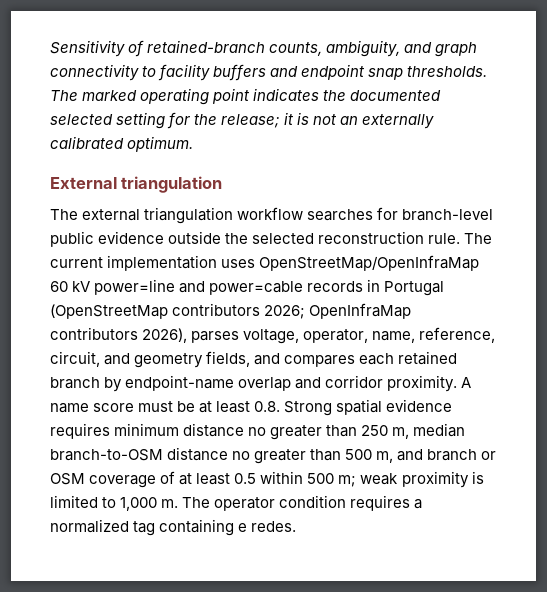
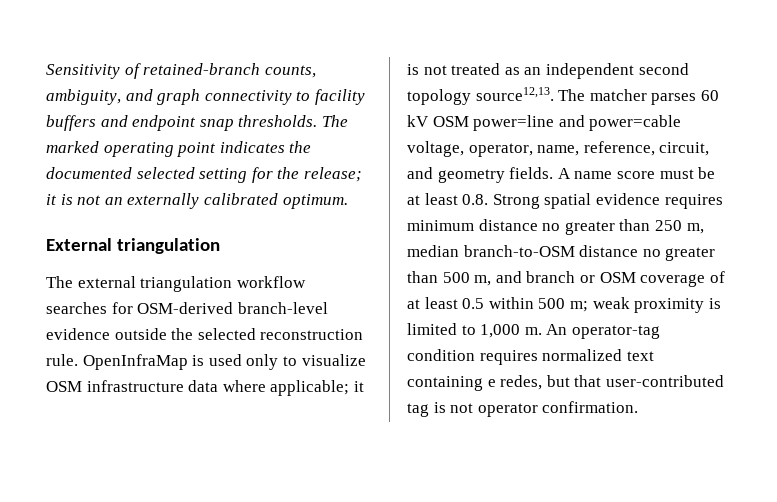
[402,209,494,221] [50,231,94,247] branch-level public -> [137,302,328,314] OSM-derived branch-level
[464,233,493,244] [50,255,480,271] The current implementation uses OpenStreetMap/OpenInfraMap -> [82,354,366,370] [46,380,364,396] [407,63,689,79] [407,87,697,105] OpenInfraMap is used only to visualize OSM infrastructure data where applicable; it is not treated as an independent second topology source12,13. The matcher parses
(91, 286) none -> [432,116,469,127] OSM
[307,279,445,296] [50,303,412,319] [50,327,240,343] records in Portugal (OpenStreetMap contributors 2026; OpenInfraMap contributors 2026), parses -> (682, 123) none
[206,351,458,367] [50,375,458,392] fields, and compares each retained branch by endpoint-name overlap and corridor proximity. -> [509,167,554,179] fields.
[182,495,423,511] [50,519,297,536] The operator condition requires a normalized tag containing e redes. -> [546,324,660,339] [407,349,654,365] [407,375,724,391] [407,401,639,417] An operator-tag condition requires normalized text containing e redes, but that user-contributed tag is not operator confirmation.

